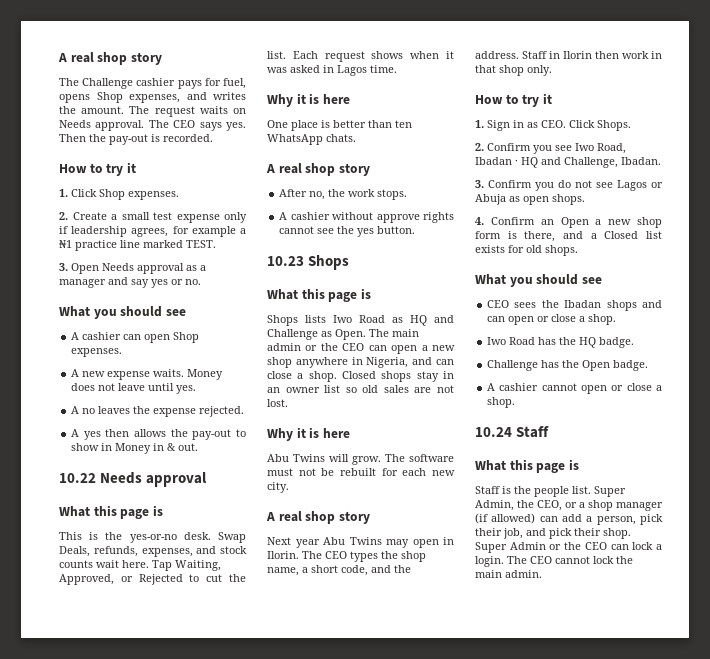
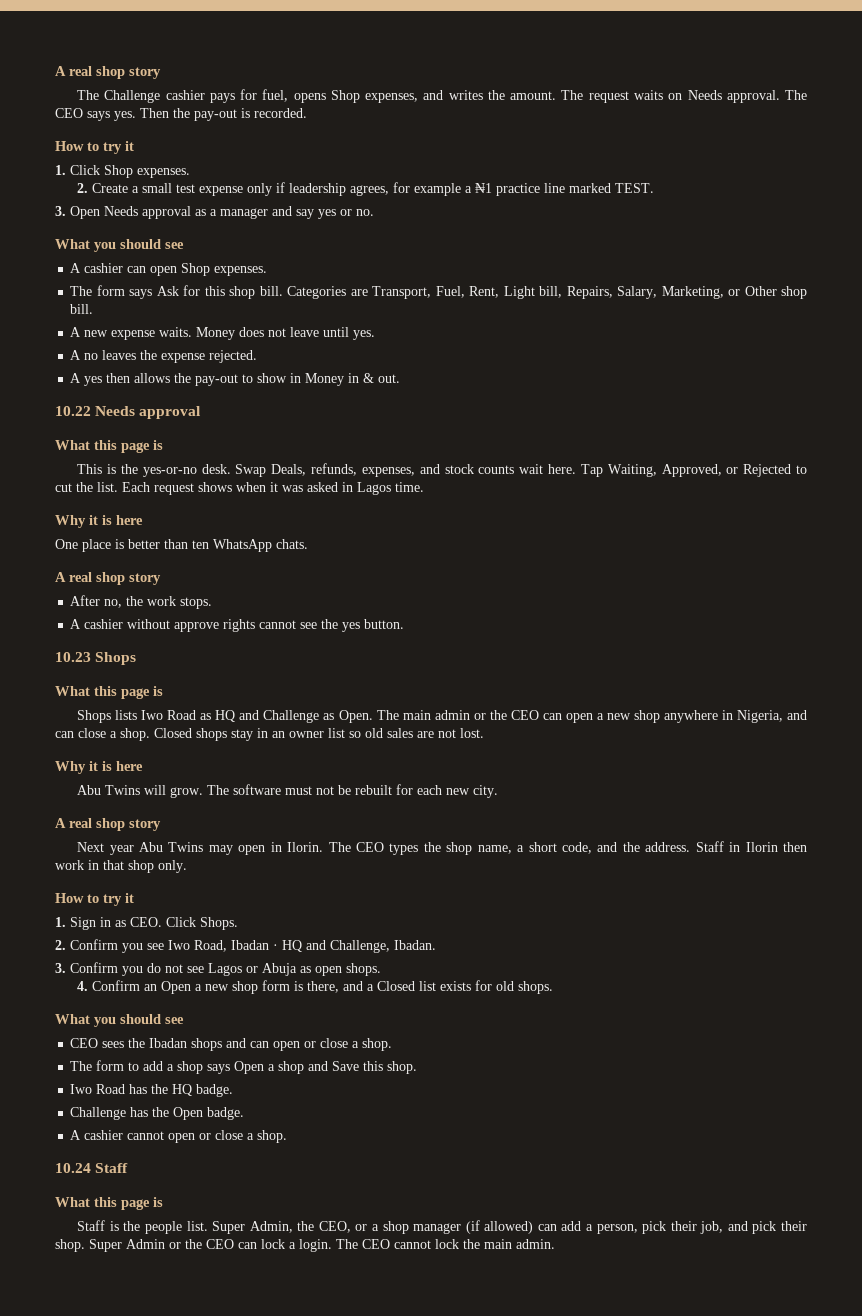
(123, 352) none -> [70,285,808,299] [70,304,94,314] // The form says Ask for this shop bill. Categories are Transport, Fuel, Rent, Light bill, Repairs, Salary, Marketing, or Other shop bill.
(617, 319) none -> [70,1060,418,1074] // The form to add a shop says Open a shop and Save this shop.

